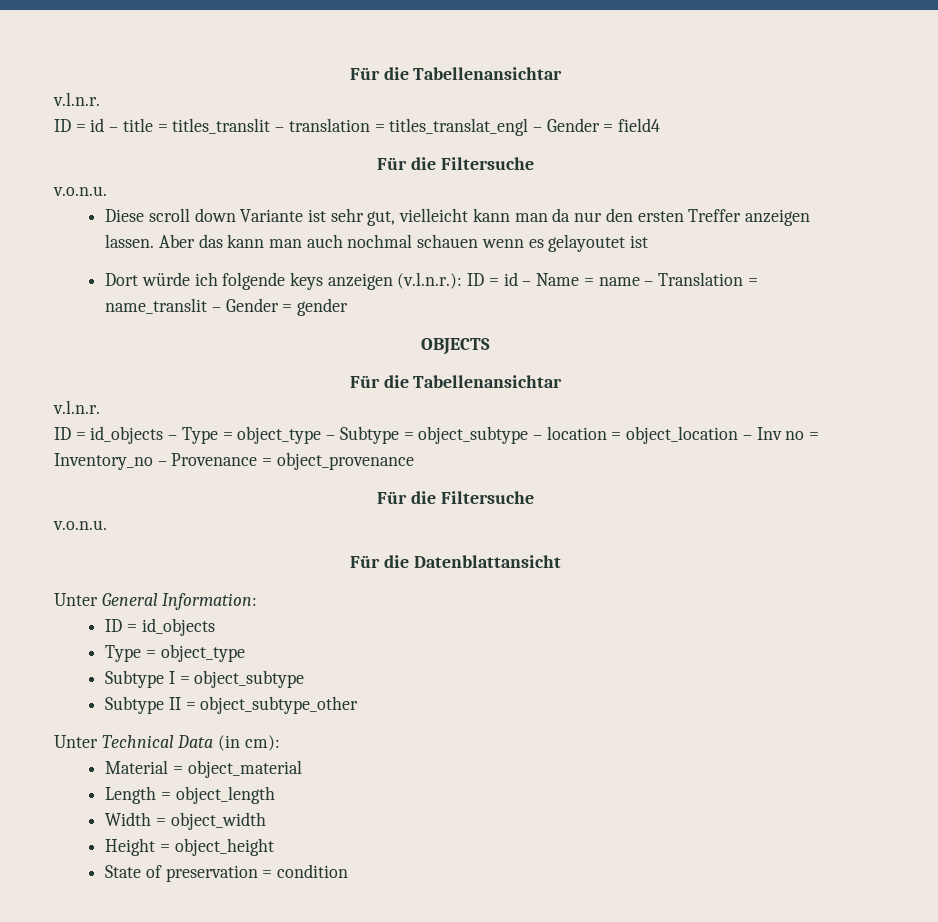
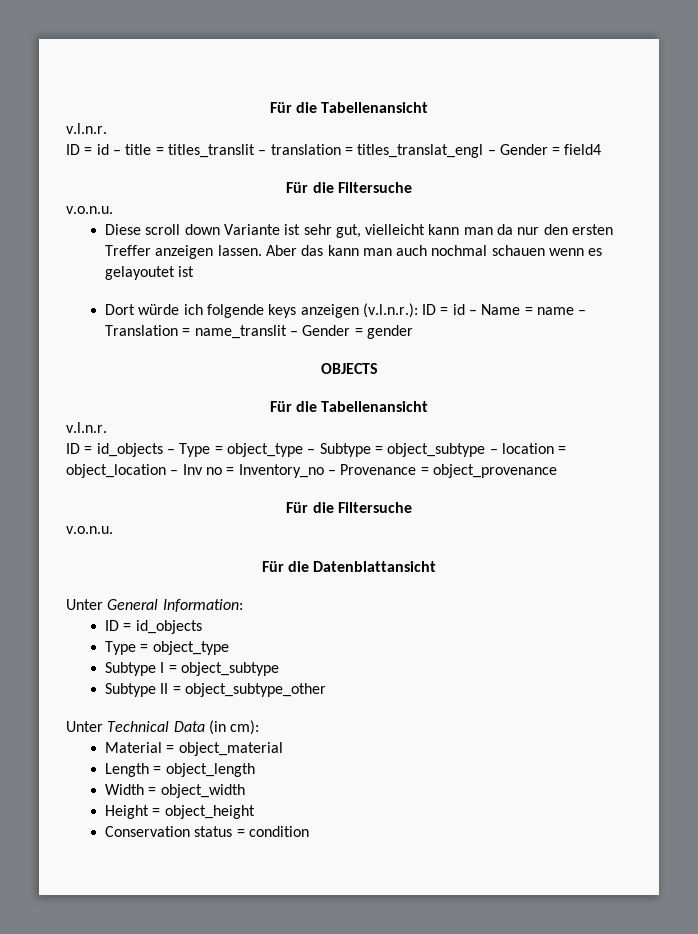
[349,67,563,80] Für die Tabellenansichtar -> [269,102,429,113] Für die Tabellenansicht
[413,375,563,388] Tabellenansichtar -> [321,401,429,412] Tabellenansicht
[105,865,258,882] State of preservation -> [104,826,233,837] Conservation status

